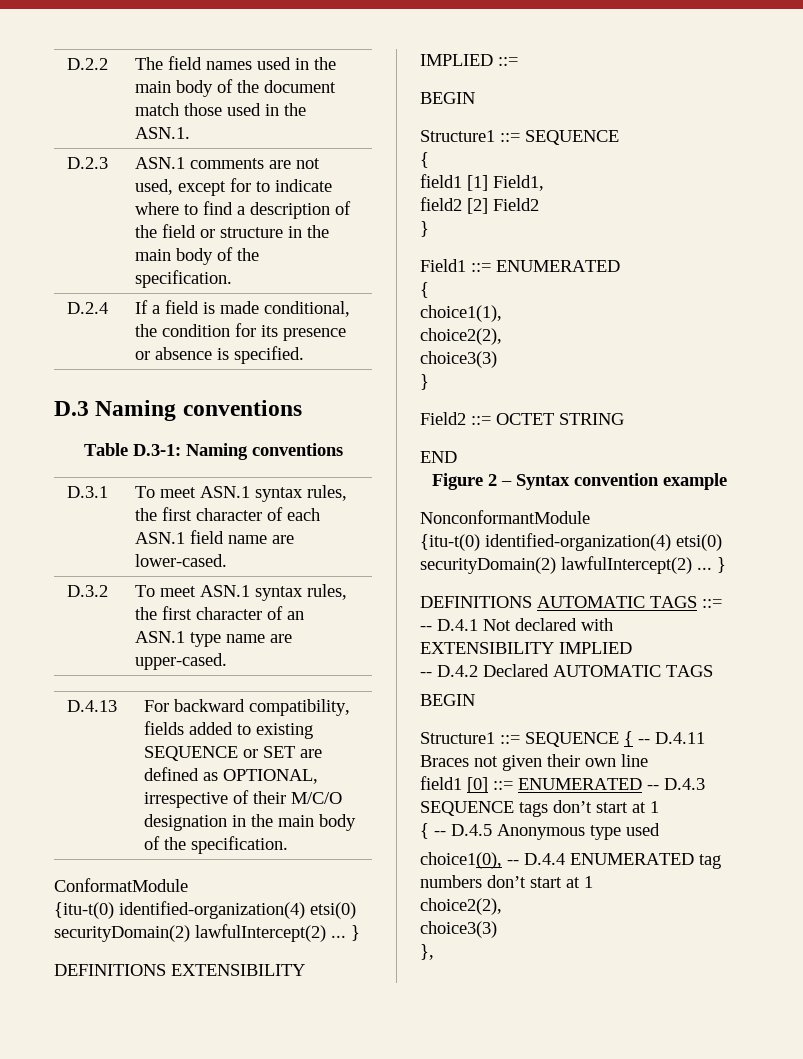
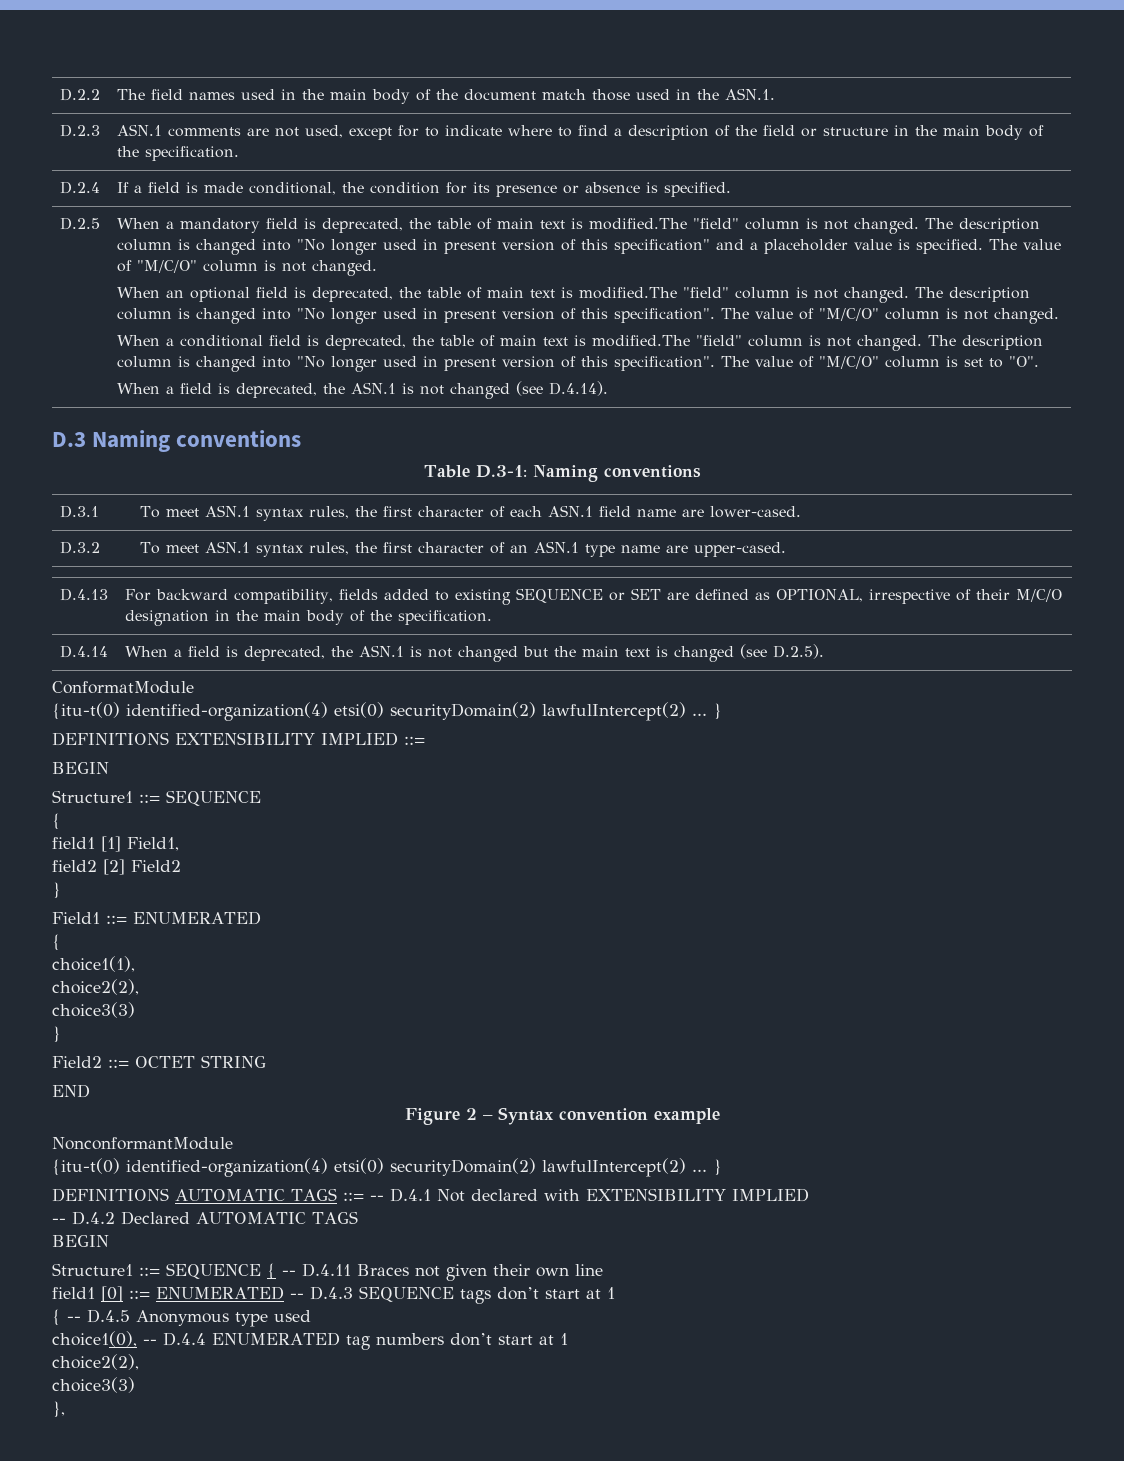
(305, 355) none -> [60,217,101,230] [117,218,1041,234] [117,239,1062,255] [117,260,378,276] [117,287,1031,303] [117,308,1060,324] [117,335,1044,351] [117,356,1040,372] [117,381,609,399] // D.2.5 | When a mandatory field is deprecated, the table of main text is modified.The "field" column is not changed. The description column is changed into "No longer used in present version of this specification" and a placeholder value is specified. The value of "M/C/O" column is not changed. // When an optional field is deprecated, the table of main text is modified.The "field" column is not changed. The description column is changed into "No longer used in present version of this specification". The value of "M/C/O" column is not changed. // When a conditional field is deprecated, the table of main text is modified.The "field" column is not changed. The description column is changed into "No longer used in present version of this specification". The value of "M/C/O" column is set to "O". // When a field is deprecated, the ASN.1 is not changed (see D.4.14).
(289, 845) none -> [60,645,109,658] [125,644,825,662] // D.4.14 | When a field is deprecated, the ASN.1 is not changed but the main text is changed (see D.2.5).

